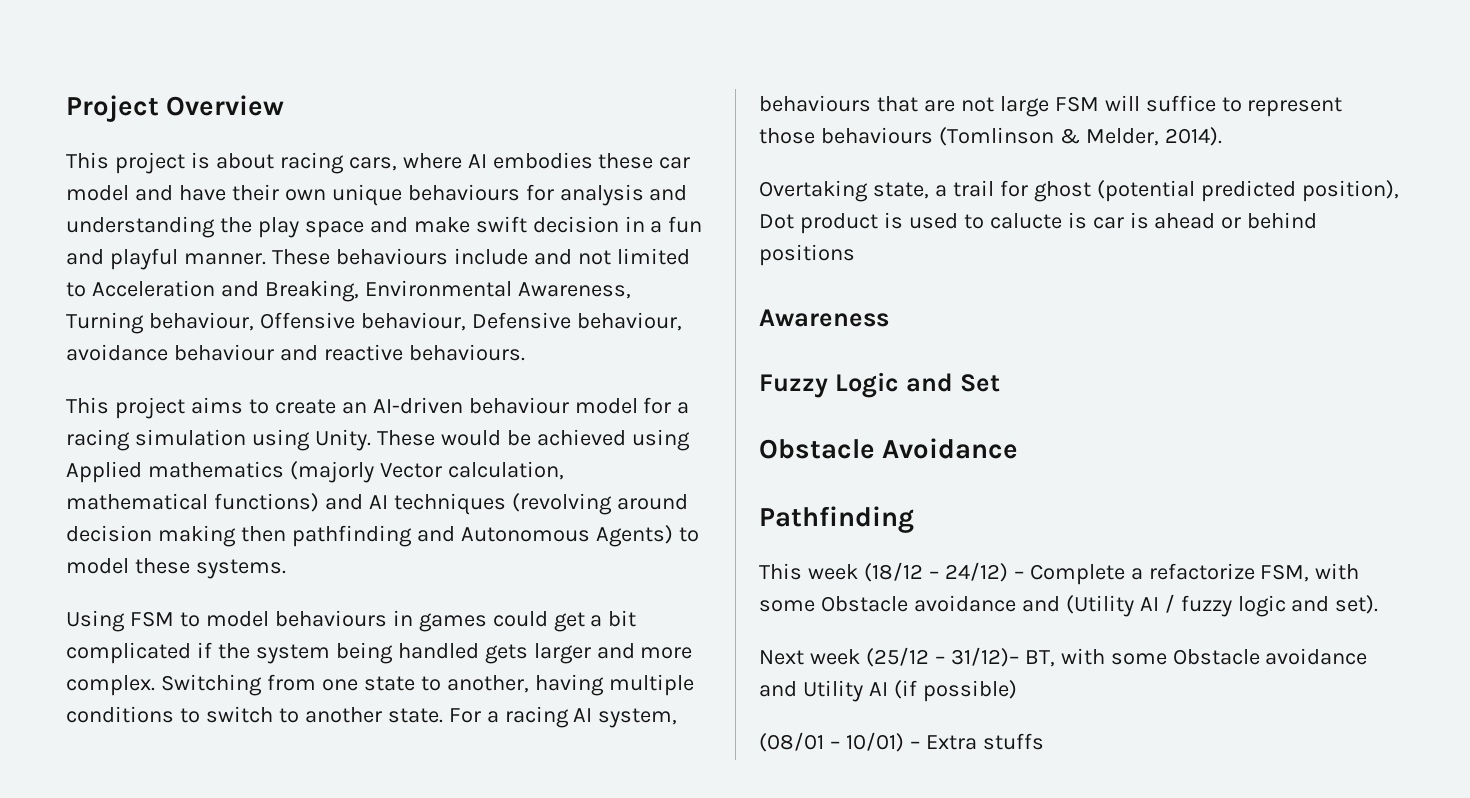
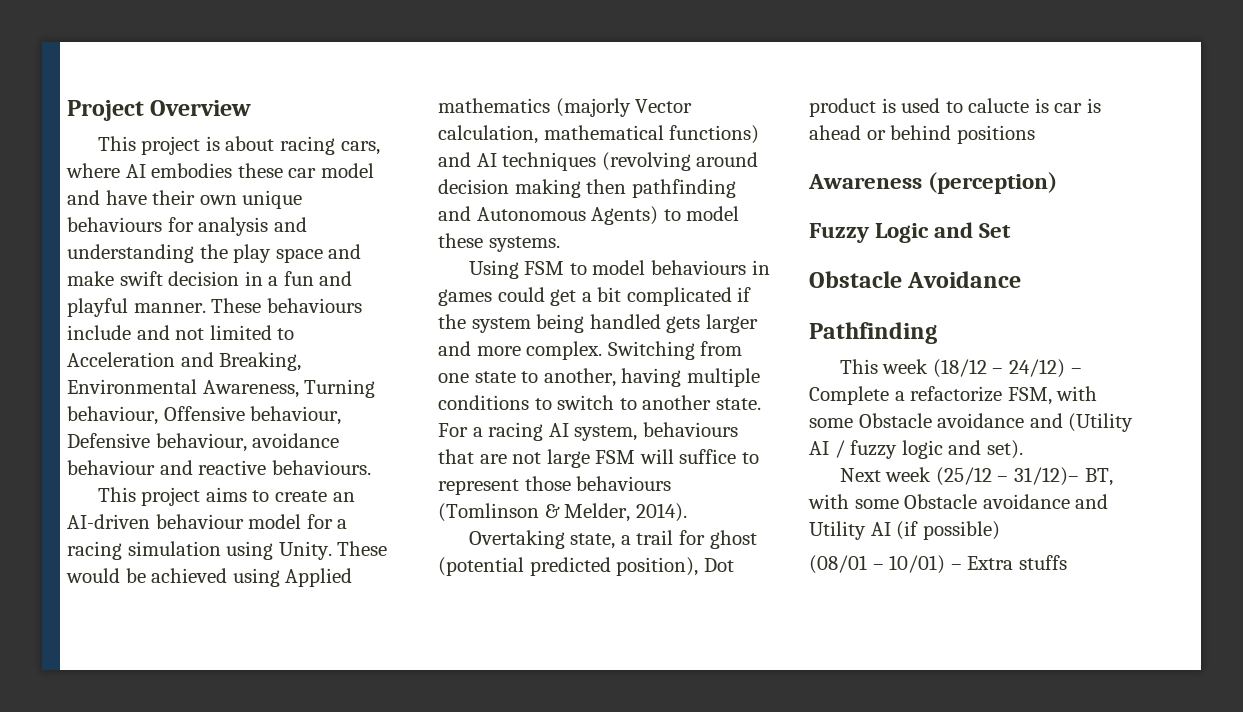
(889, 318) none -> [928,172,1058,194] (perception)

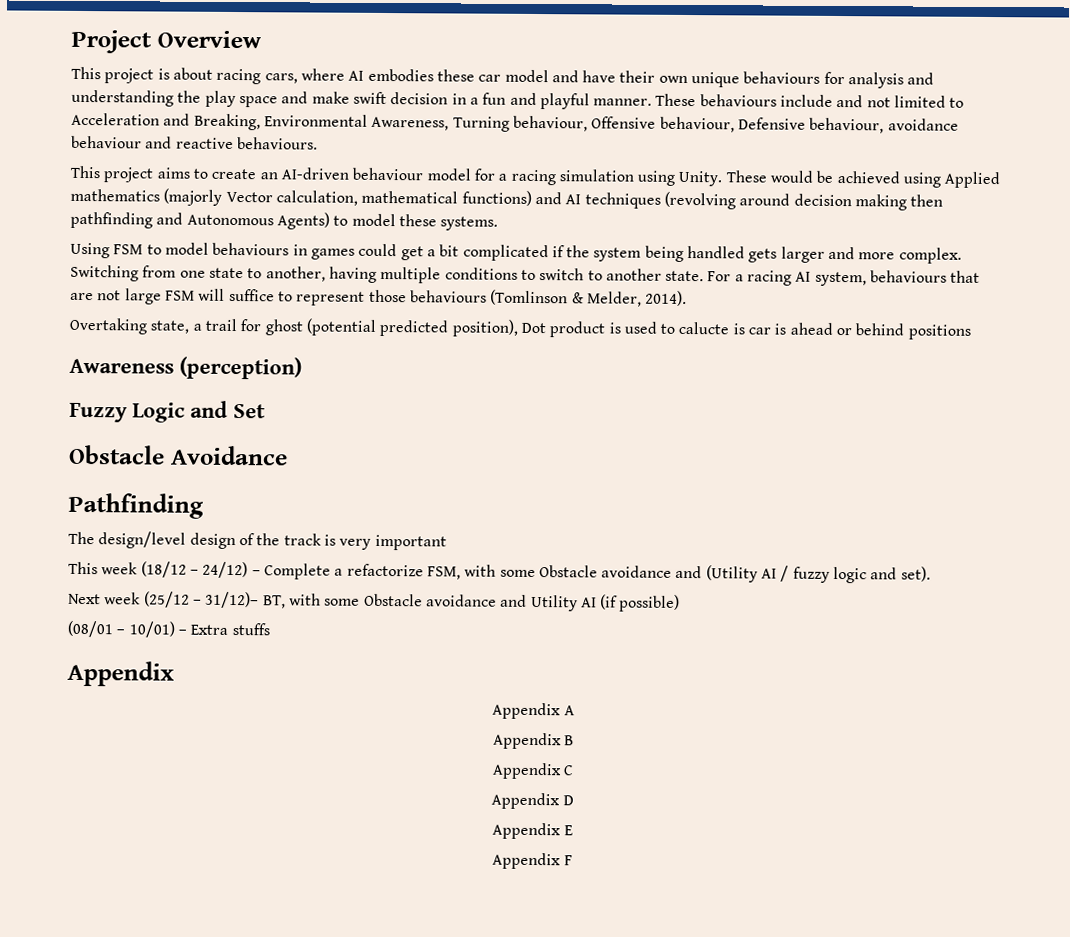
(937, 333) none -> [68,531,447,551] // The design/level design of the track is very important
(1067, 562) none -> [67,660,175,687] [492,702,575,720] [492,732,575,750] [491,762,575,780] [491,792,574,810] [492,822,573,840] [492,852,573,870] // Appendix // Appendix A // Appendix B // Appendix C // Appendix D // Appendix E // Appendix F

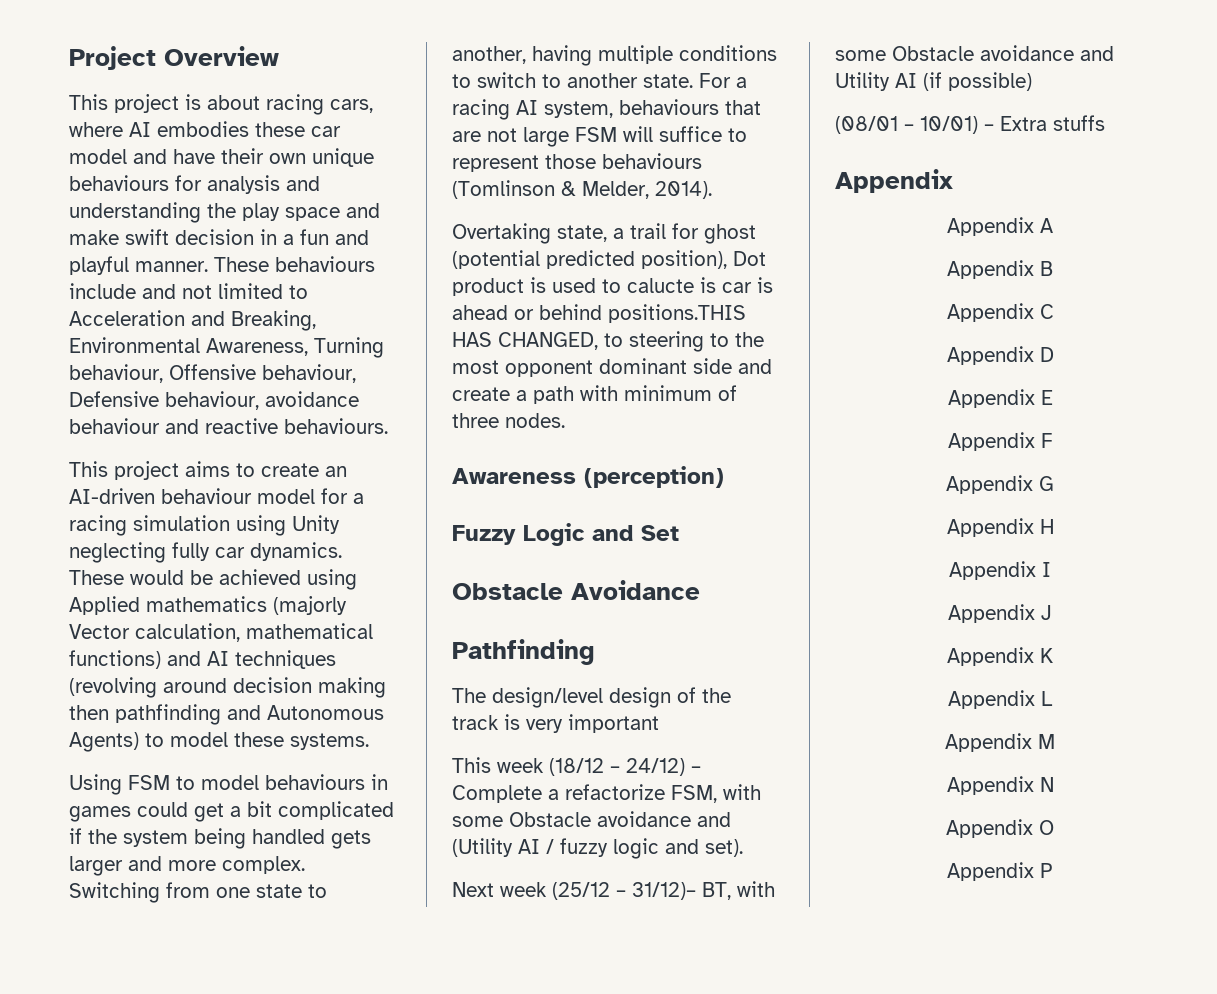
[678,170,723,187] Unity. -> [292,515,340,534] [69,542,342,563] Unity neglecting fully car dynamics.
[907,324,971,340] positions -> [608,304,746,323] [452,331,764,352] [452,358,772,377] [452,385,737,404] [452,413,565,428] positions.THIS HAS CHANGED, to steering to the most opponent dominant side and create a path with minimum of three nodes.
(573, 860) none -> [946,475,1054,494] [946,518,1054,537] [949,561,1051,580] [948,604,1052,623] [947,647,1053,666] [948,690,1053,709] [945,733,1055,752] [946,776,1054,795] [946,819,1054,838] [947,862,1053,881] // Appendix G // Appendix H // Appendix I // Appendix J // Appendix K // Appendix L // Appendix M // Appendix N // Appendix O // Appendix P

